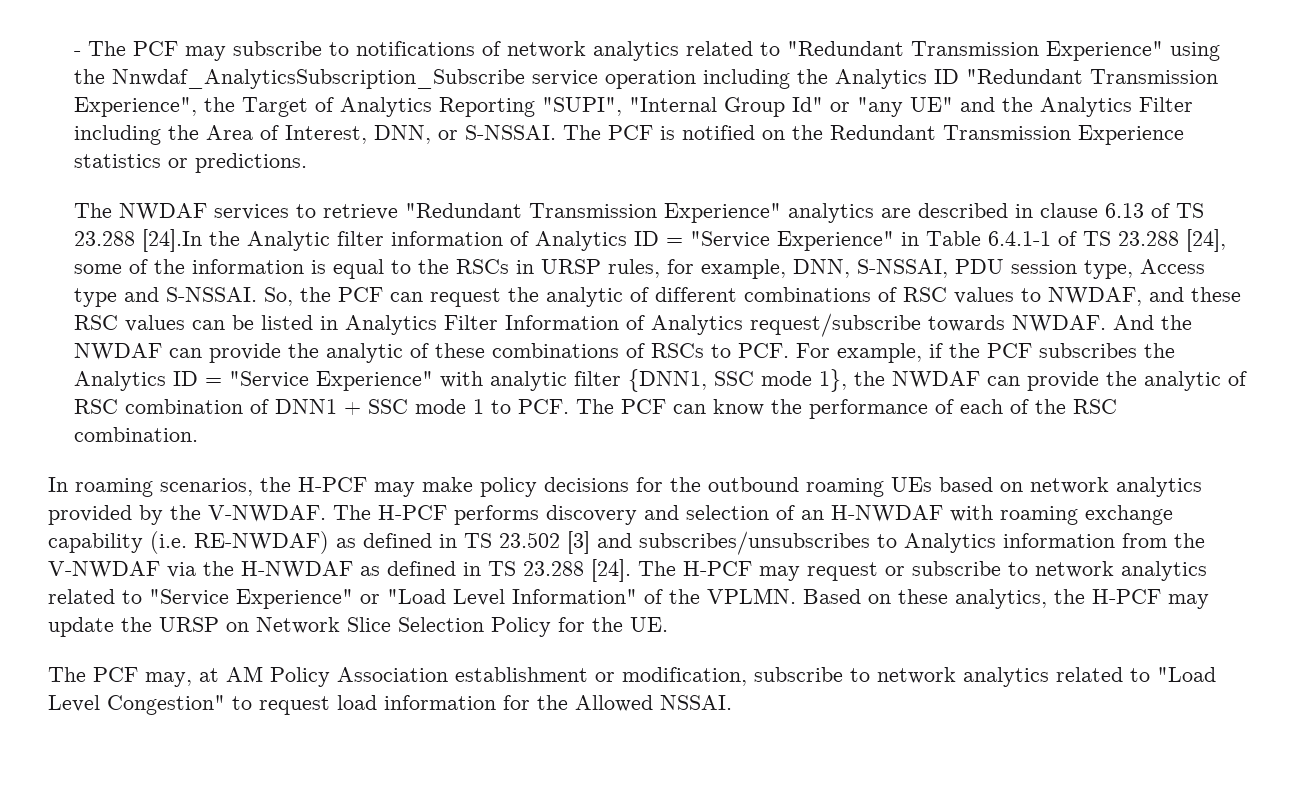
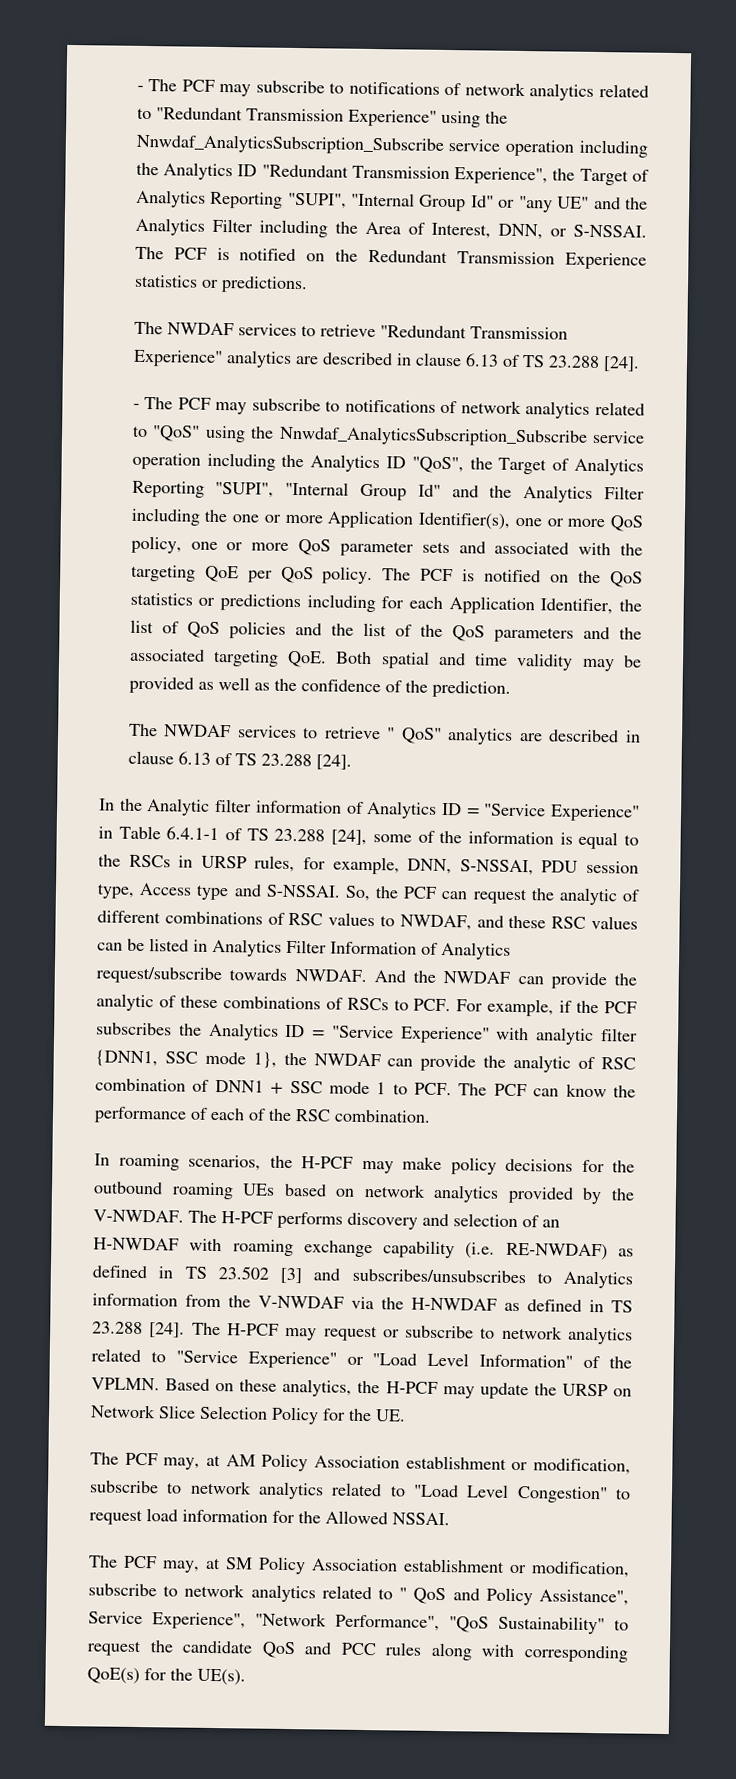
[142,229,203,252] [24].In -> [602,356,640,372] [132,396,645,419] [131,425,645,447] [131,452,644,476] [131,480,645,503] [130,507,643,532] [130,535,643,557] [130,564,644,588] [129,592,642,615] [129,619,642,643] [129,648,643,672] [128,676,511,698] [128,723,641,745] [127,750,352,770] [99,798,115,811] [24]. // - The PCF may subscribe to notifications of network analytics related to "QoS" using the Nnwdaf_AnalyticsSubscription_Subscribe service operation including the Analytics ID "QoS", the Target of Analytics Reporting "SUPI", "Internal Group Id" and the Analytics Filter including the one or more Application Identifier(s), one or more QoS policy, one or more QoS parameter sets and associated with the targeting QoE per QoS policy. The PCF is notified on the QoS statistics or predictions including for each Application Identifier, the list of QoS policies and the list of the QoS parameters and the associated targeting QoE. Both spatial and time validity may be provided as well as the confidence of the prediction. // The NWDAF services to retrieve " QoS" analytics are described in clause 6.13 of TS 23.288 [24]. // In
(732, 702) none -> [88,1555,630,1578] [88,1583,629,1606] [88,1611,629,1635] [87,1640,628,1663] [87,1667,246,1686] // The PCF may, at SM Policy Association establishment or modification, subscribe to network analytics related to " QoS and Policy Assistance", Service Experience", "Network Performance", "QoS Sustainability" to request the candidate QoS and PCC rules along with corresponding QoE(s) for the UE(s).

